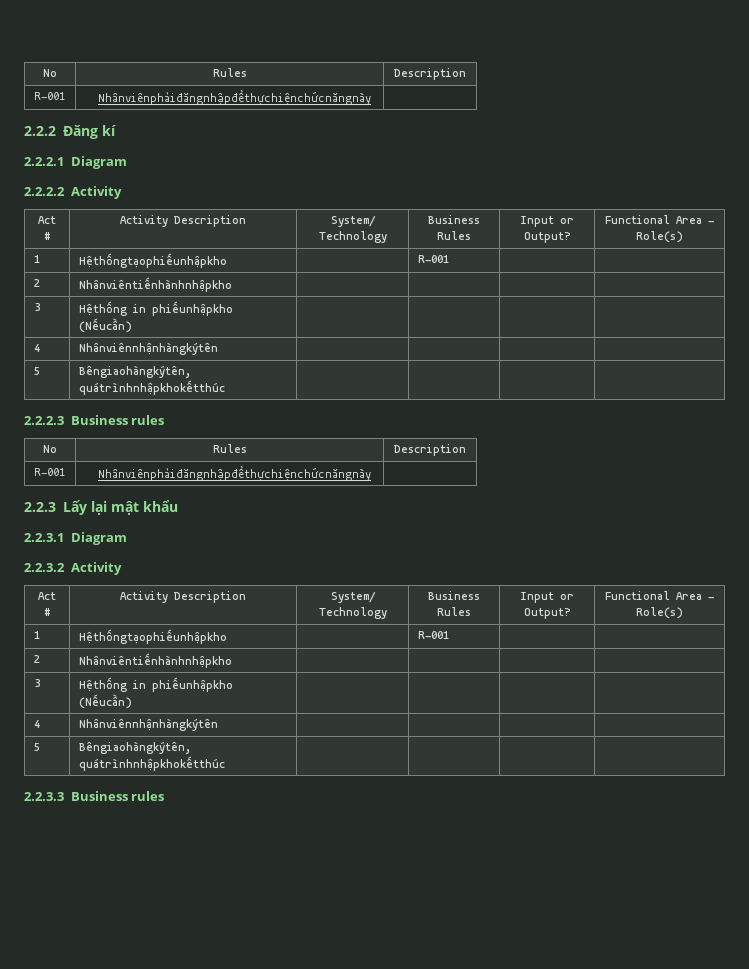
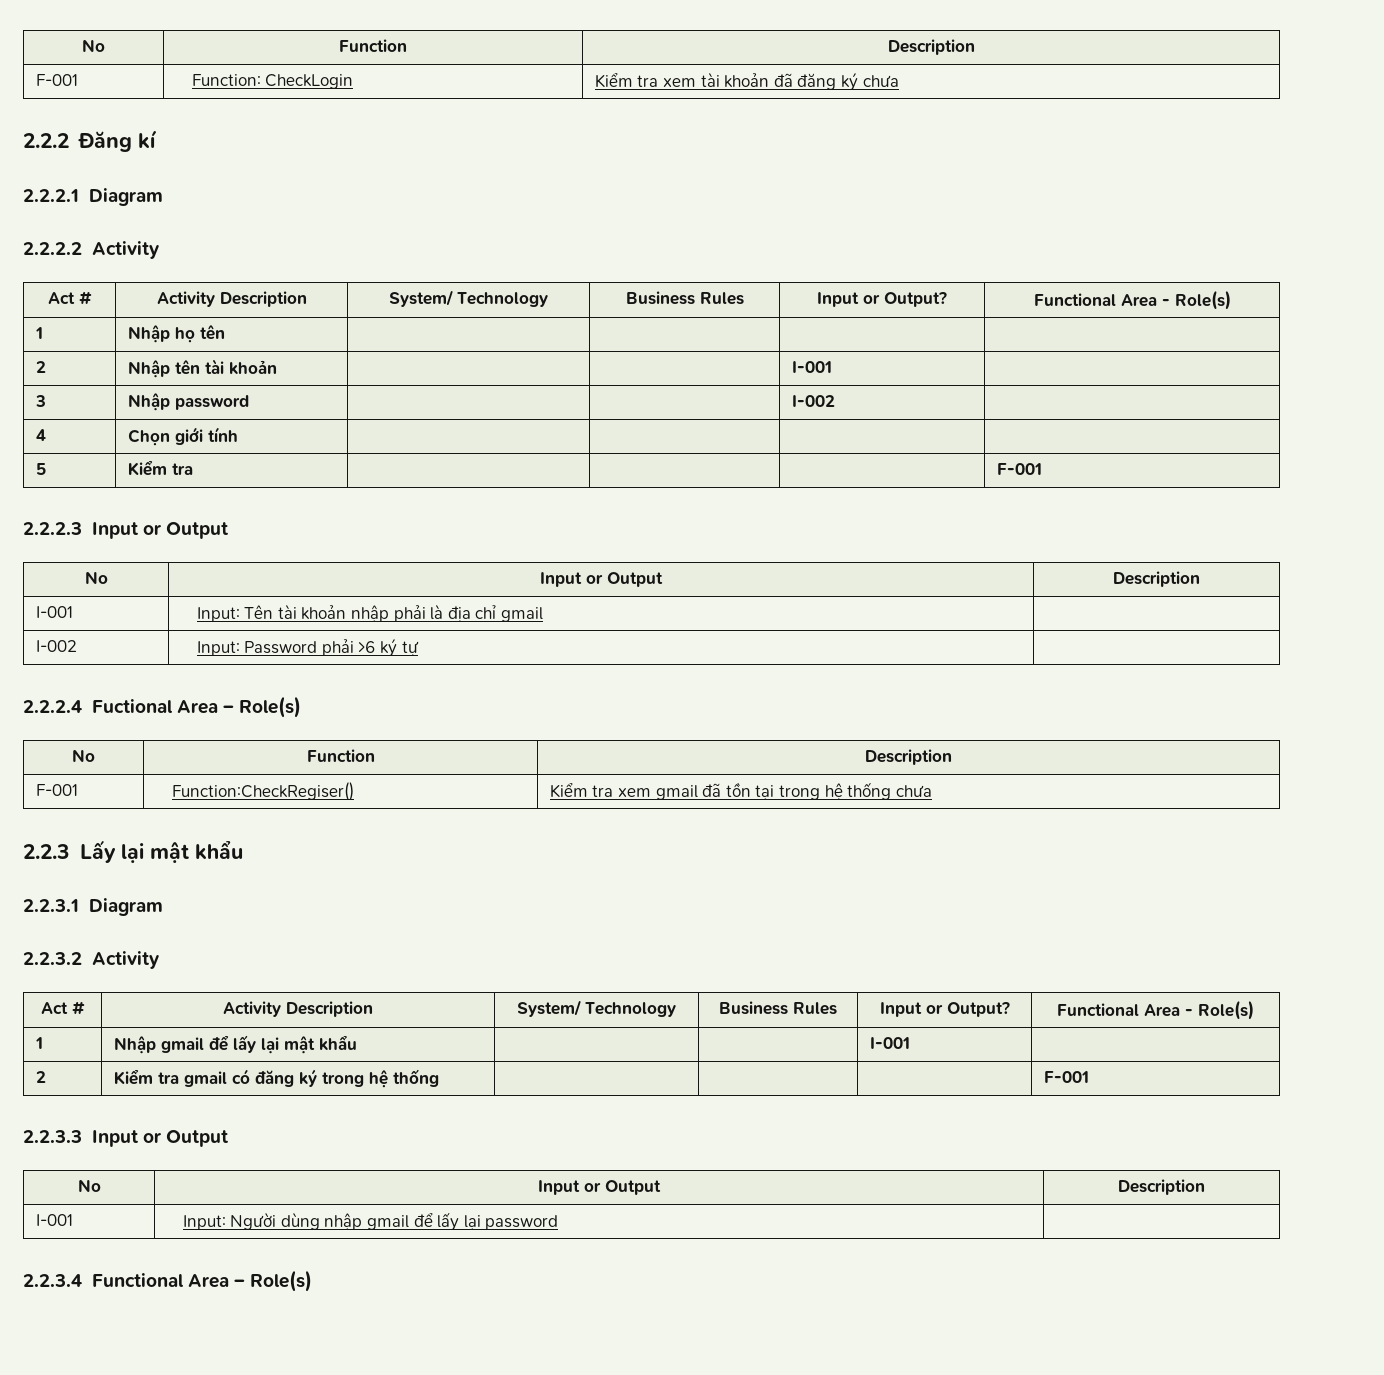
[43,69,57,77] [212,68,247,77] [394,68,466,80] [33,92,65,100] [98,90,372,105] No | Rules | Description // R-001 | Nhânviênphảiđăngnhậpđểthựchiệnchứcnăngnày | -> [82,39,105,52] [339,39,408,52] [887,39,975,55] [35,74,78,86] [191,74,354,89] [594,72,899,91] No | Function | Description // F-001 | Function: CheckLogin | Kiểm tra xem tài khoản đã đăng ký chưa
[78,253,227,268] [417,255,449,263] [33,279,40,287] [78,277,232,292] [33,303,40,311] [78,301,233,316] [78,318,132,333] [33,344,40,352] [78,342,218,355] [33,367,40,375] [78,365,191,378] [78,380,225,395] [24,415,164,425] [43,445,57,453] [212,444,247,453] [394,444,466,456] [33,468,65,476] [98,466,372,481] Hệthốngtạophiếunhậpkho | | R-001 | | // 2 | Nhânviêntiếnhànhnhậpkho | | | | // 3 | Hệthống in phiếunhậpkho (Nếucần) | | | | // 4 | Nhânviênnhậnhàngkýtên | | | | // 5 | Bêngiaohàngkýtên, quátrìnhnhậpkhokếtthúc | | | | // 2.2.2.3 Business rules // No | Rules | Description // R-001 | Nhânviênphảiđăngnhậpđểthựchiệnchứcnăngnày | -> [127,325,225,343] [35,361,46,373] [127,359,277,378] [791,361,832,373] [34,395,46,407] [127,393,249,411] [791,395,835,407] [35,429,46,441] [127,427,238,446] [35,463,46,475] [127,461,193,476] [996,463,1042,475] [23,522,228,539] [84,571,108,584] [540,572,663,587] [1113,571,1200,587] [35,606,73,618] [196,604,543,622] [35,640,77,652] [196,638,419,657] [23,696,301,718] [72,749,95,762] [306,749,375,762] [864,749,952,765] [35,784,78,796] [171,782,354,801] [549,782,932,800] Nhập họ tên | | | | // 2 | Nhập tên tài khoản | | | I-001 | // 3 | Nhập password | | | I-002 | // 4 | Chọn giới tính | | | | // 5 | Kiểm tra | | | | F-001 // 2.2.2.3 Input or Output // No | Input or Output | Description // I-001 | Input: Tên tài khoản nhập phải là địa chỉ gmail | // I-002 | Input: Password phải >6 ký tự | // 2.2.2.4 Fuctional Area – Role(s) // No | Function | Description // F-001 | Function:CheckRegiser() | Kiểm tra xem gmail đã tồn tại trong hệ thống chưa
[78,629,227,644] [417,631,449,639] [33,655,40,663] [78,653,232,668] [33,679,40,687] [78,677,233,692] [78,694,132,709] [33,720,40,728] [78,718,218,731] [33,743,40,751] [78,741,191,754] [78,756,225,771] [24,791,164,801] Hệthốngtạophiếunhậpkho | | R-001 | | // 2 | Nhânviêntiếnhànhnhậpkho | | | | // 3 | Hệthống in phiếunhậpkho (Nếucần) | | | | // 4 | Nhânviênnhậnhàngkýtên | | | | // 5 | Bêngiaohàngkýtên, quátrìnhnhậpkhokếtthúc | | | | // 2.2.3.3 Business rules -> [113,1035,357,1054] [869,1037,910,1049] [35,1071,46,1083] [113,1069,439,1088] [1043,1071,1089,1083] [23,1130,228,1147] [77,1179,101,1192] [538,1180,661,1195] [1118,1179,1205,1195] [35,1214,73,1226] [182,1212,559,1231] [23,1270,312,1292] Nhập gmail để lấy lại mật khẩu | | | I-001 | // 2 | Kiểm tra gmail có đăng ký trong hệ thống | | | | F-001 // 2.2.3.3 Input or Output // No | Input or Output | Description // I-001 | Input: Người dùng nhập gmail để lấy lại password | // 2.2.3.4 Functional Area – Role(s)

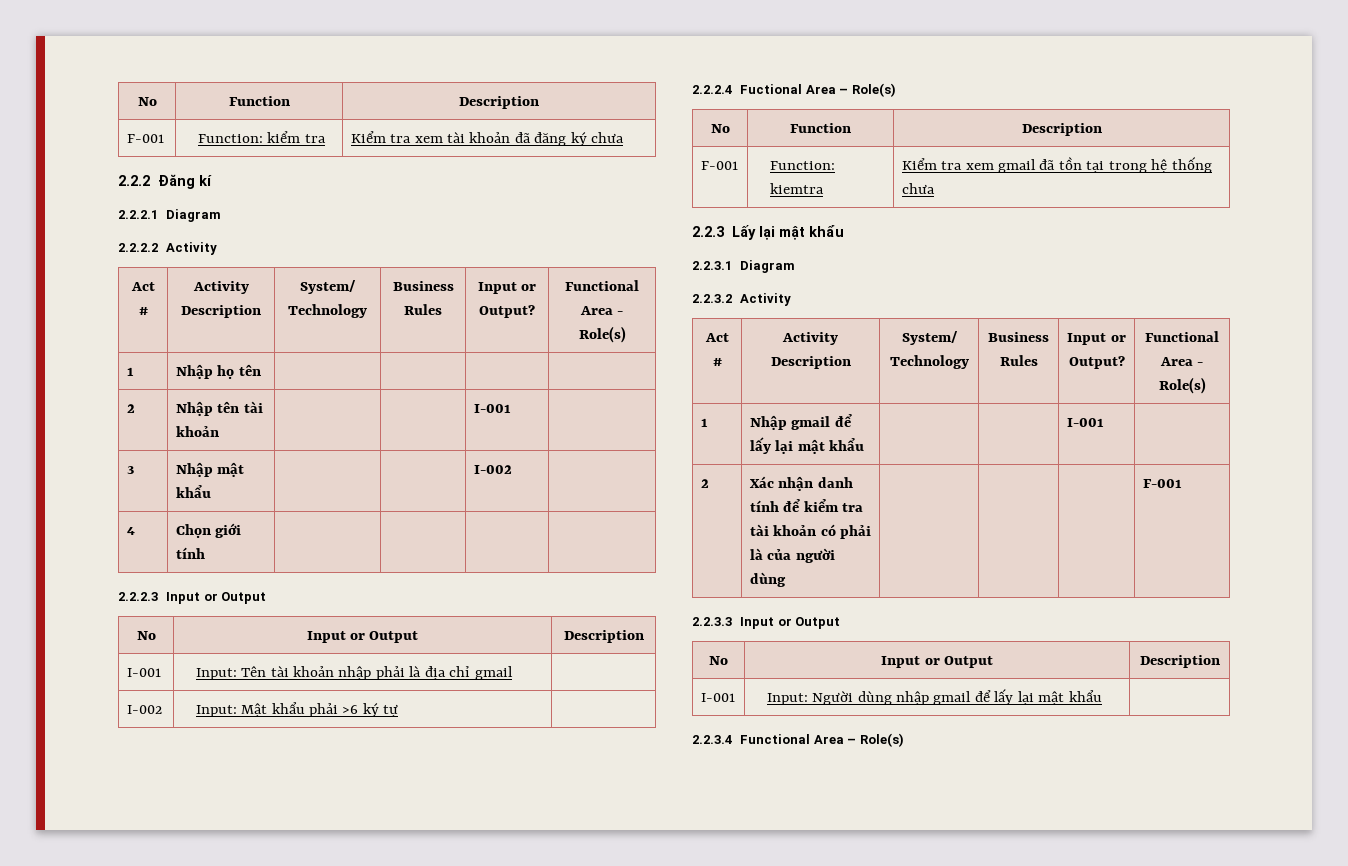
[82,39,105,52] [339,39,408,52] [887,39,975,55] [35,74,78,86] [191,74,354,89] No | Function | Description // F-001 | Function: CheckLogin -> [137,97,157,106] [228,96,290,106] [458,96,539,109] [126,134,164,143] [197,131,326,143] No | Function | Description // F-001 | Function: kiểm tra
[174,395,249,410] password -> [217,462,245,477] [175,485,211,498] mật khẩu
[35,463,46,475] [127,461,193,476] [996,463,1042,475] // 5 | Kiểm tra | | | | F-001 -> (205, 553) none
[244,641,318,654] Password -> [241,702,305,717] Mật khẩu
[171,782,354,801] Function:CheckRegiser() -> [769,161,835,170] [769,183,824,194] Function: kiemtra
[113,1069,439,1088] Kiểm tra gmail có đăng ký trong hệ thống -> [748,476,853,491] [749,499,863,512] [749,524,871,539] [749,548,835,563] [749,572,786,587] Xác nhận danh tính để kiểm tra tài khoản có phải là của người dùng
[485,1215,559,1230] password -> [1038,690,1102,705] mật khẩu

